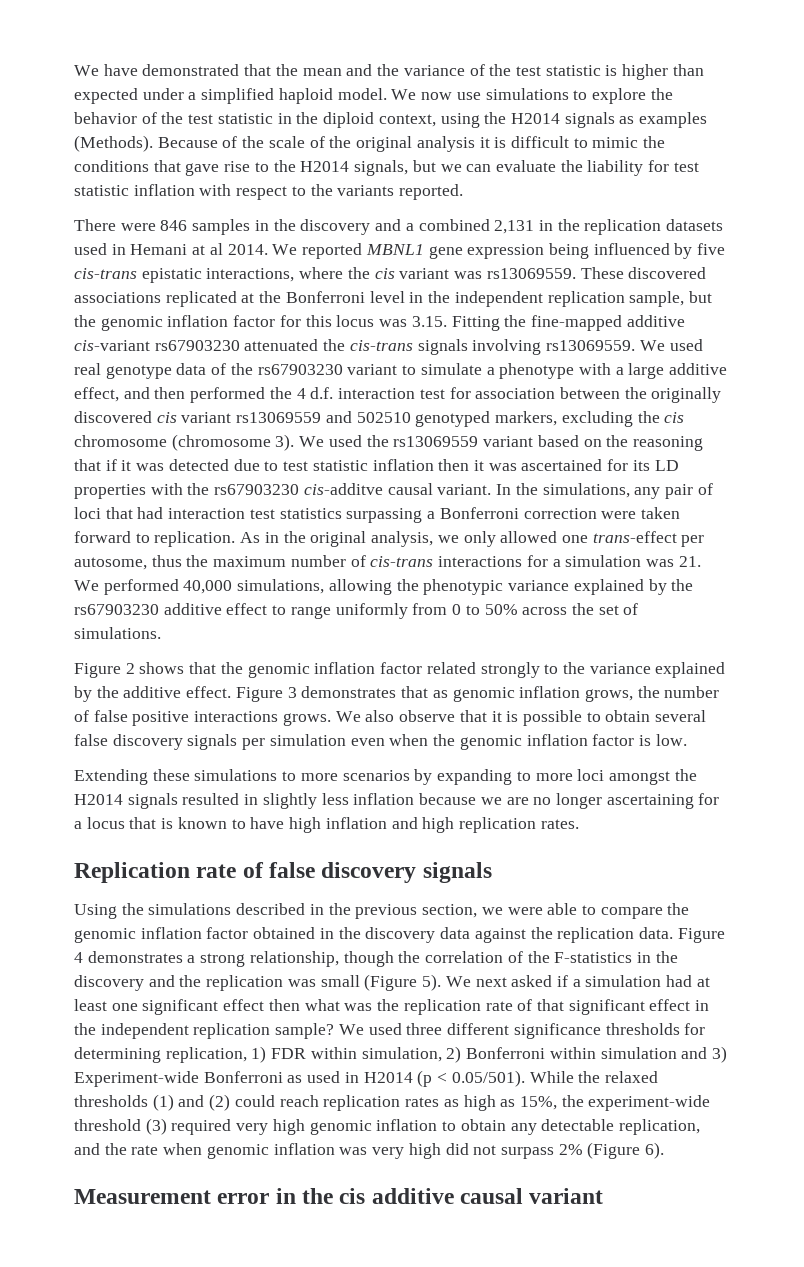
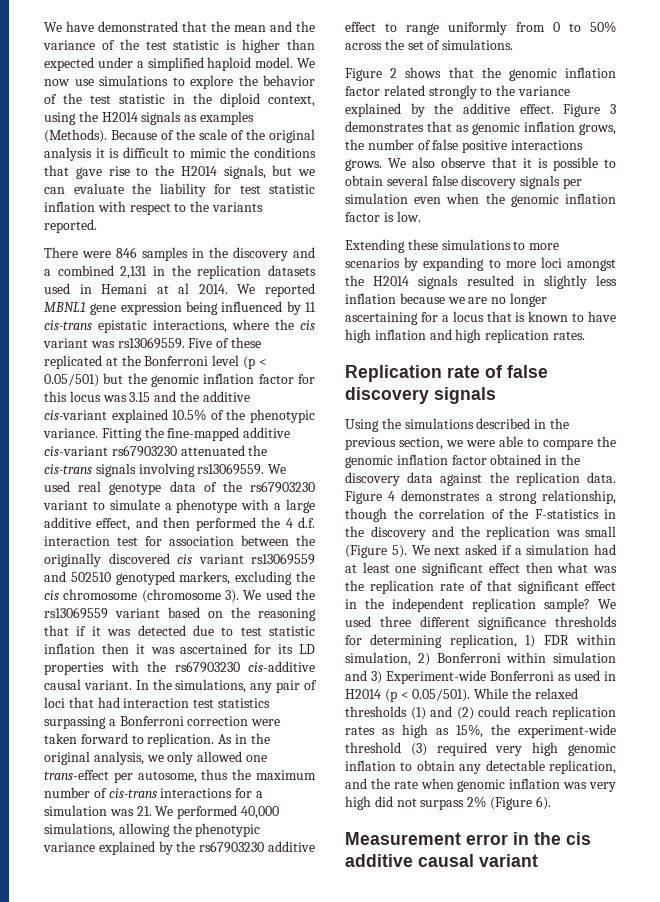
[697,243,726,255] five -> [305,302,316,312] 11
[580,267,707,279] [74,292,161,303] These discovered associations -> [188,337,261,348] Five of these
[409,291,685,307] in the independent replication sample, -> [242,356,267,369] [44,374,99,387] (p < 0.05/501)
[411,316,447,327] 3.15. -> [129,391,250,402] [44,409,315,423] [43,428,98,438] 3.15 and the additive cis-variant explained 10.5% of the phenotypic variance.
[303,483,383,495] cis-additve -> [248,661,315,672] cis-additive

